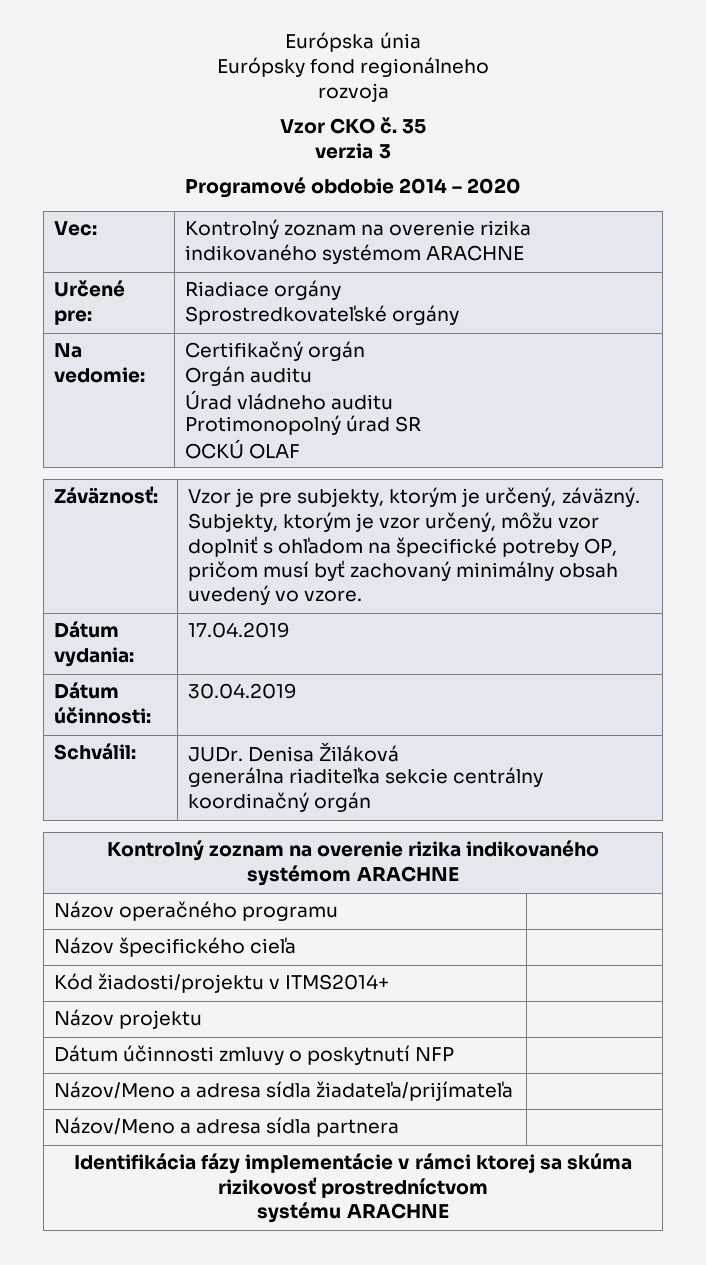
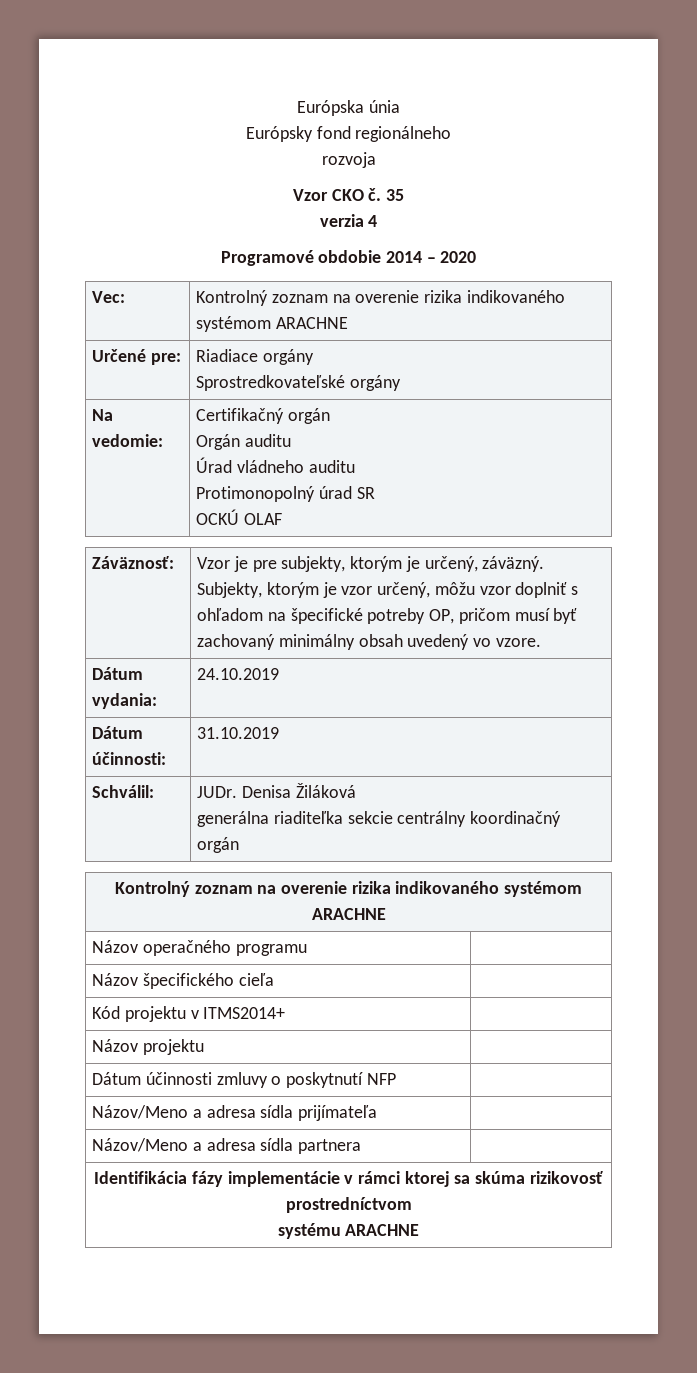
[378,144,391,159] 3 -> [368,215,378,227] 4
[187,622,290,638] 17.04.2019 -> [197,668,280,680] 24.10.2019
[187,683,297,699] 30.04.2019 -> [197,727,280,739] 31.10.2019
[97,973,264,993] žiadosti/projektu -> [125,1006,187,1022] projektu
[316,1081,514,1101] žiadateľa/prijímateľa -> [298,1105,378,1121] prijímateľa

